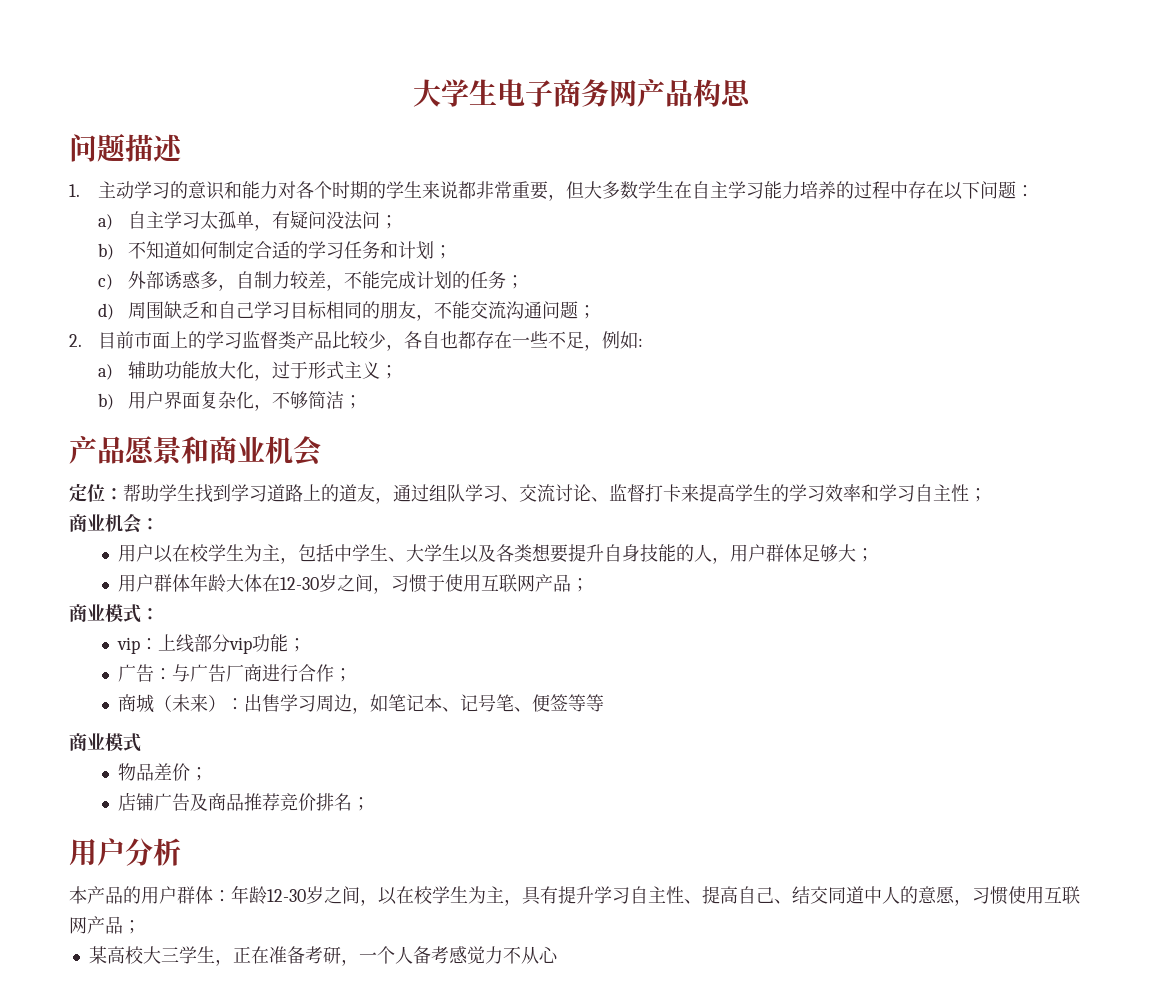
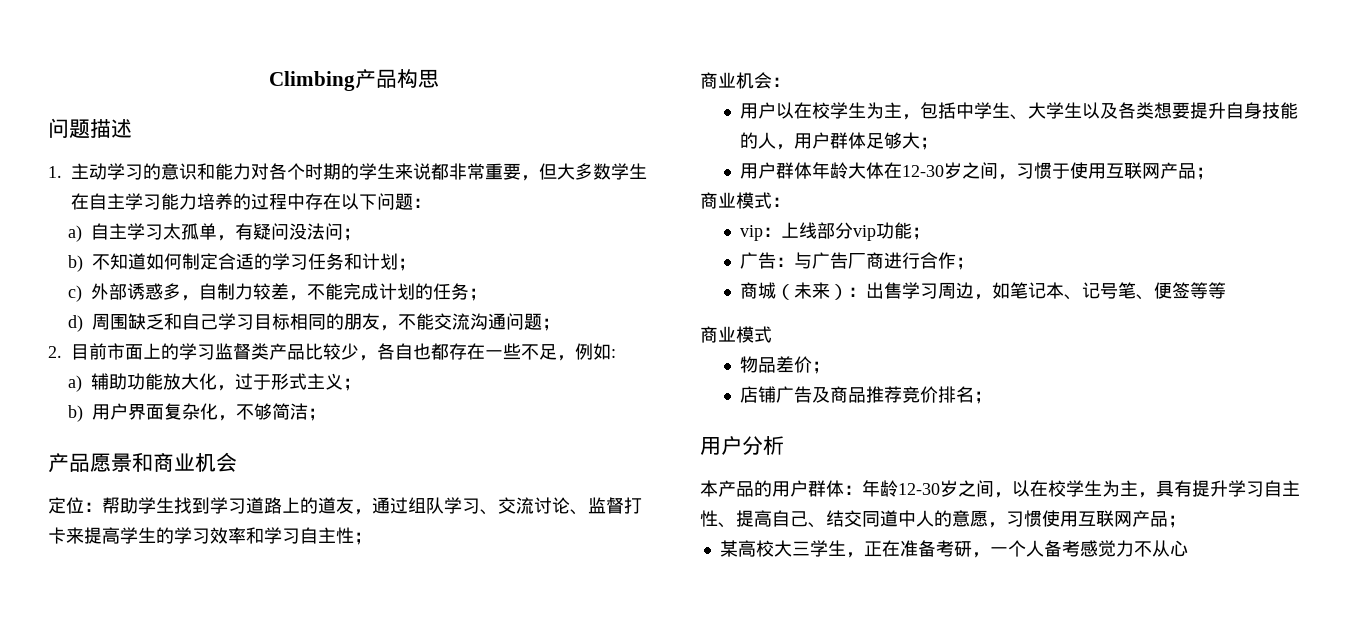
[413,79,637,107] 大学生电子商务网 -> [268,71,355,91] Climbing

